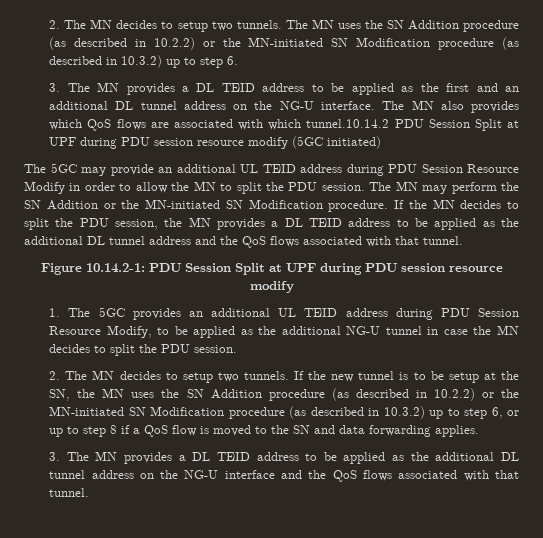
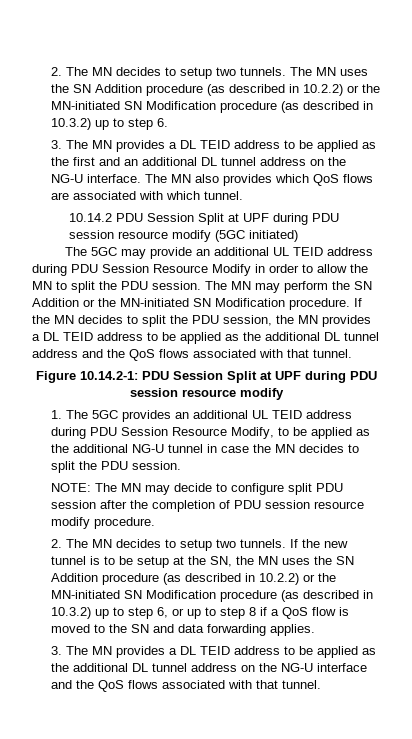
[306,119,390,128] tunnel.10.14.2 -> [203,191,243,200] [69,213,113,222] tunnel. // 10.14.2
(238, 349) none -> [50,483,343,495] [50,500,364,512] [50,517,155,529] // NOTE: The MN may decide to configure split PDU session after the completion of PDU session resource modify procedure.

